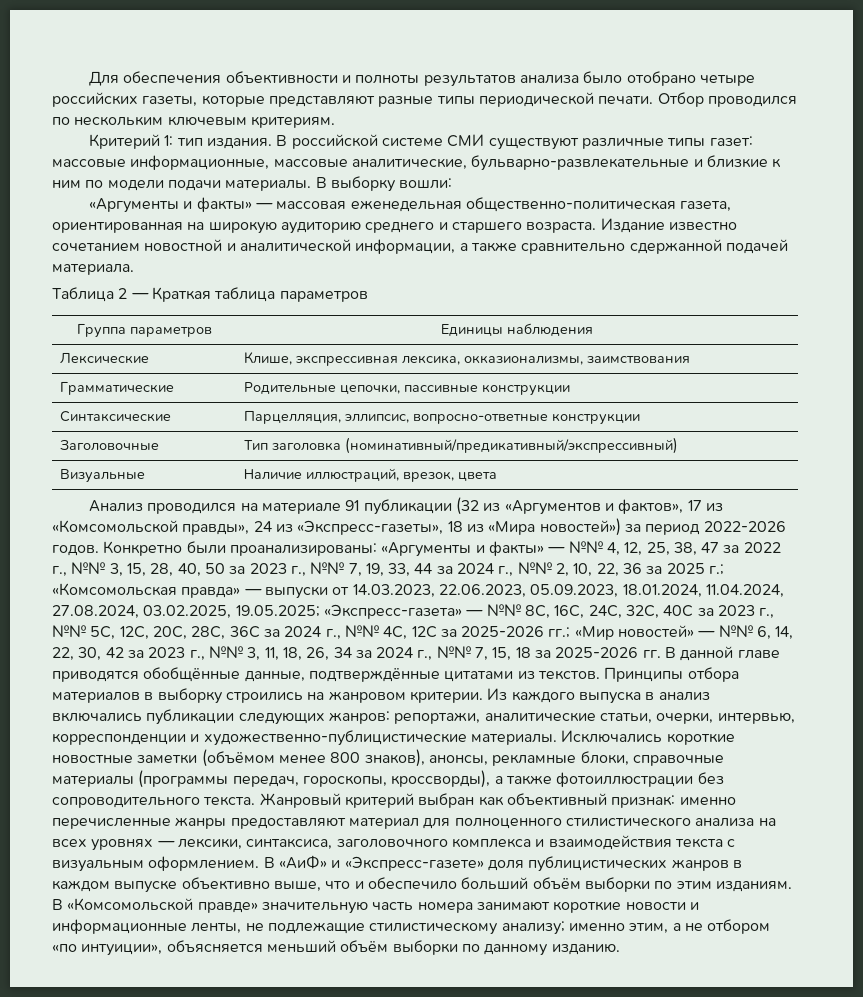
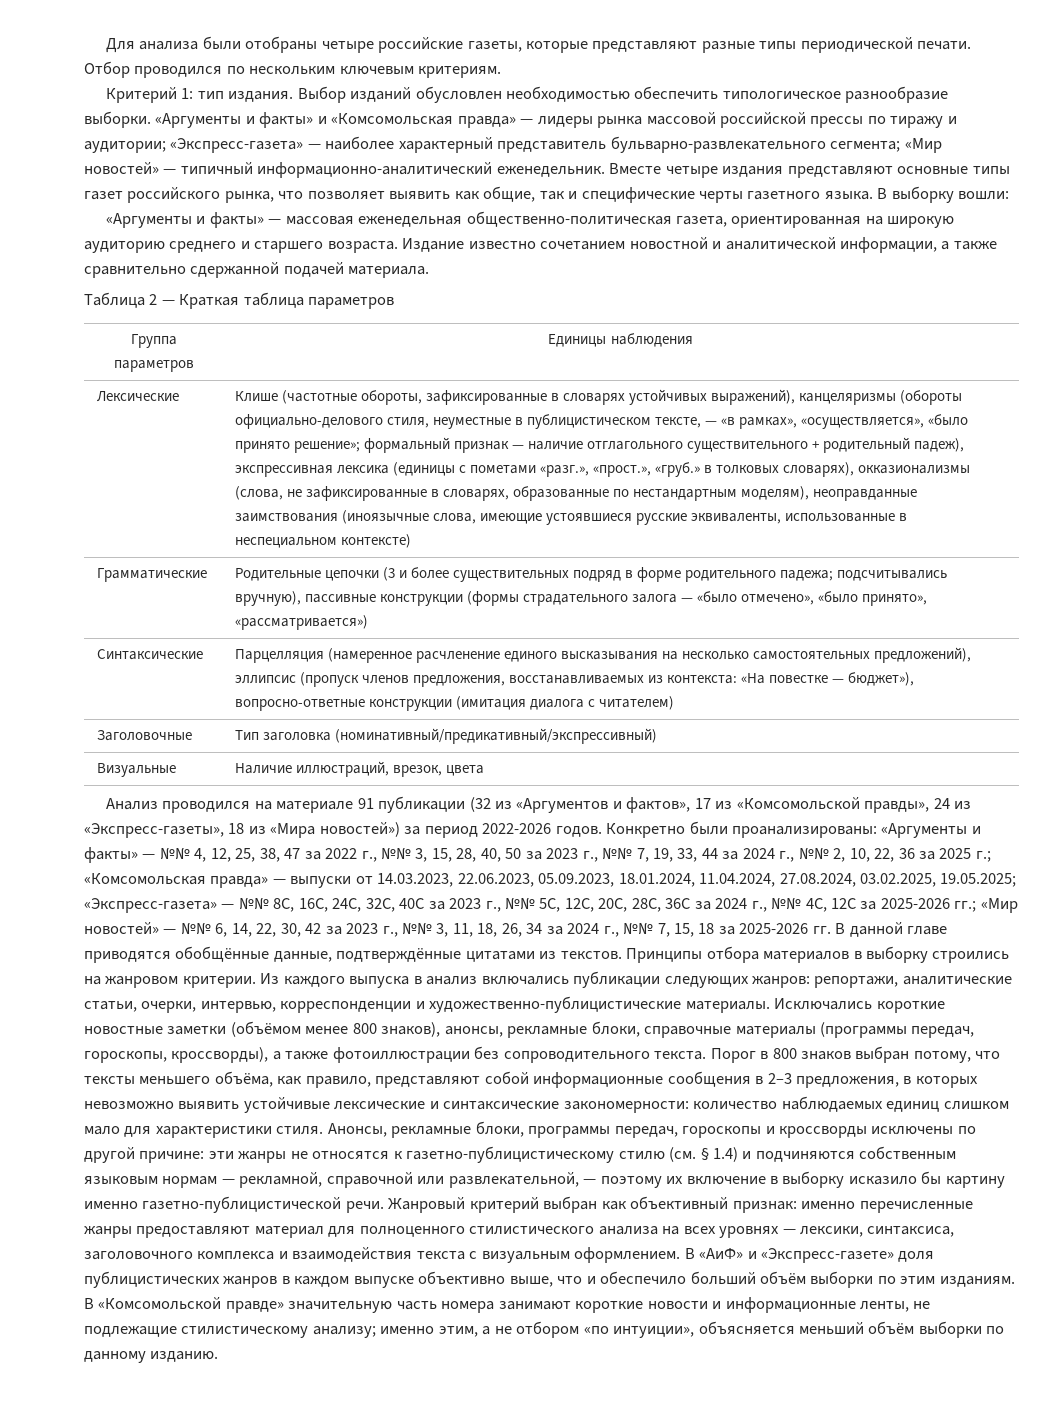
[123,71,755,87] [52,92,138,107] обеспечения объективности и полноты результатов анализа было отобрано четыре российских -> [139,36,464,53] анализа были отобраны четыре российские
[276,134,753,150] [52,155,782,171] [52,180,312,191] В российской системе СМИ существуют различные типы газет: массовые информационные, массовые аналитические, бульварно-развлекательные и близкие к ним по модели подачи материалы. -> [297,86,949,103] [84,111,957,128] [84,136,942,153] [84,162,1010,178] [84,186,873,203] Выбор изданий обусловлен необходимостью обеспечить типологическое разнообразие выборки. «Аргументы и факты» и «Комсомольская правда» — лидеры рынка массовой российской прессы по тиражу и аудитории; «Экспресс-газета» — наиболее характерный представитель бульварно-развлекательного сегмента; «Мир новостей» — типичный информационно-аналитический еженедельник. Вместе четыре издания представляют основные типы газет российского рынка, что позволяет выявить как общие, так и специфические черты газетного языка.
[244,352,691,366] [60,381,175,395] [244,382,571,396] [60,411,172,422] [244,410,641,425] Клише, экспрессивная лексика, окказионализмы, заимствования // Грамматические | Родительные цепочки, пассивные конструкции // Синтаксические | Парцелляция, эллипсис, вопросно-ответные конструкции -> [234,389,963,405] [234,414,969,429] [234,437,965,453] [234,462,971,477] [234,486,918,501] [234,510,908,525] [234,534,411,548] [96,568,207,582] [234,567,948,582] [234,591,928,606] [234,615,368,630] [96,649,203,660] [234,647,972,663] [234,672,915,687] [234,696,675,711] Клише (частотные обороты, зафиксированные в словарях устойчивых выражений), канцеляризмы (обороты официально-делового стиля, неуместные в публицистическом тексте, — «в рамках», «осуществляется», «было принято решение»; формальный признак — наличие отглагольного существительного + родительный падеж), экспрессивная лексика (единицы с пометами «разг.», «прост.», «груб.» в толковых словарях), окказионализмы (слова, не зафиксированные в словарях, образованные по нестандартным моделям), неоправданные заимствования (иноязычные слова, имеющие устоявшиеся русские эквиваленты, использованные в неспециальном контексте) // Грамматические | Родительные цепочки (3 и более существительных подряд в форме родительного падежа; подсчитывались вручную), пассивные конструкции (формы страдательного залога — «было отмечено», «было принято», «рассматривается») // Синтаксические | Парцелляция (намеренное расчленение единого высказывания на несколько самостоятельных предложений), эллипсис (пропуск членов предложения, восстанавливаемых из контекста: «На повестке — бюджет»), вопросно-ответные конструкции (имитация диалога с читателем)
(256, 801) none -> [710,1046,1001,1063] [84,1071,978,1088] [84,1096,1009,1113] [84,1121,976,1138] [84,1146,957,1163] [84,1171,1005,1188] [84,1196,384,1213] Порог в 800 знаков выбран потому, что тексты меньшего объёма, как правило, представляют собой информационные сообщения в 2–3 предложения, в которых невозможно выявить устойчивые лексические и синтаксические закономерности: количество наблюдаемых единиц слишком мало для характеристики стиля. Анонсы, рекламные блоки, программы передач, гороскопы и кроссворды исключены по другой причине: эти жанры не относятся к газетно-публицистическому стилю (см. § 1.4) и подчиняются собственным языковым нормам — рекламной, справочной или развлекательной, — поэтому их включение в выборку исказило бы картину именно газетно-публицистической речи.

